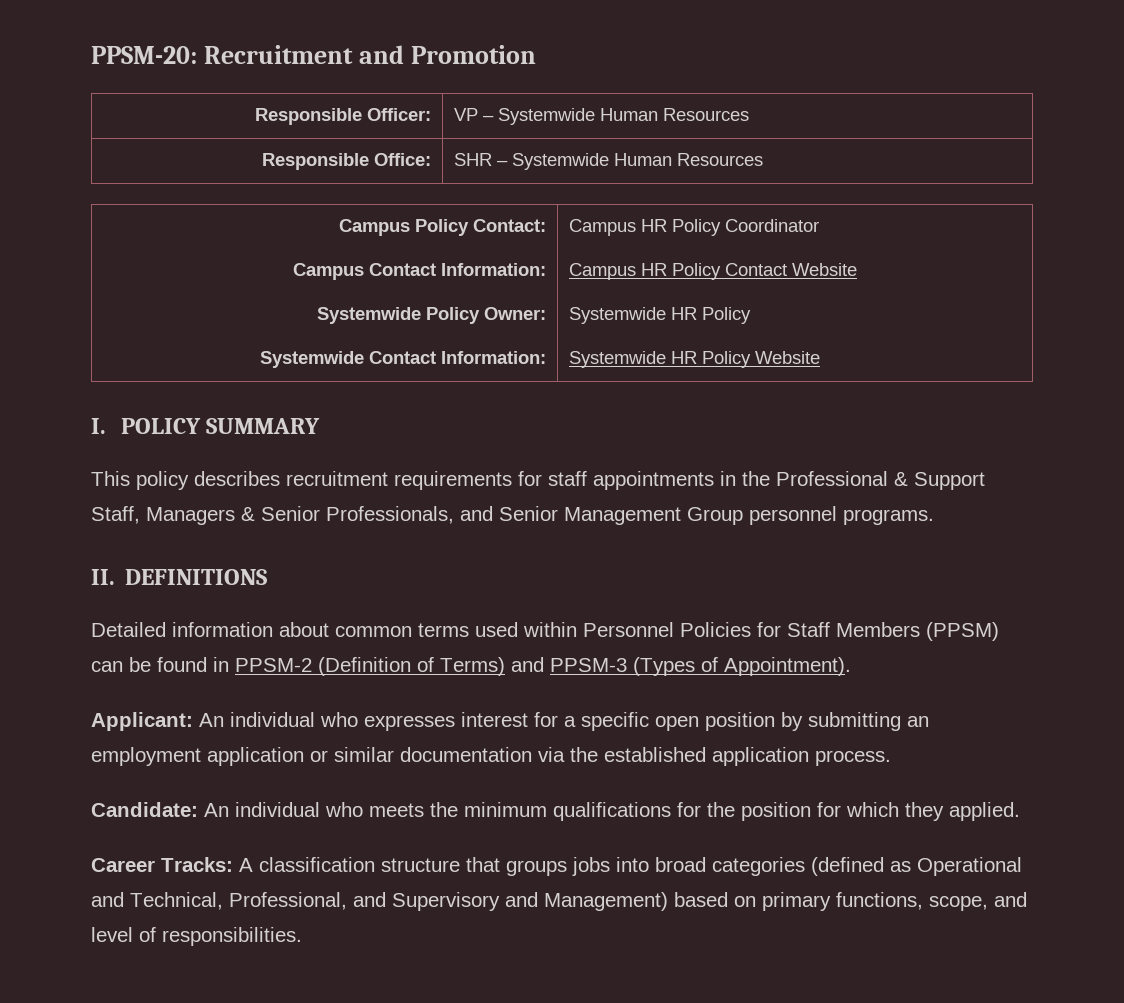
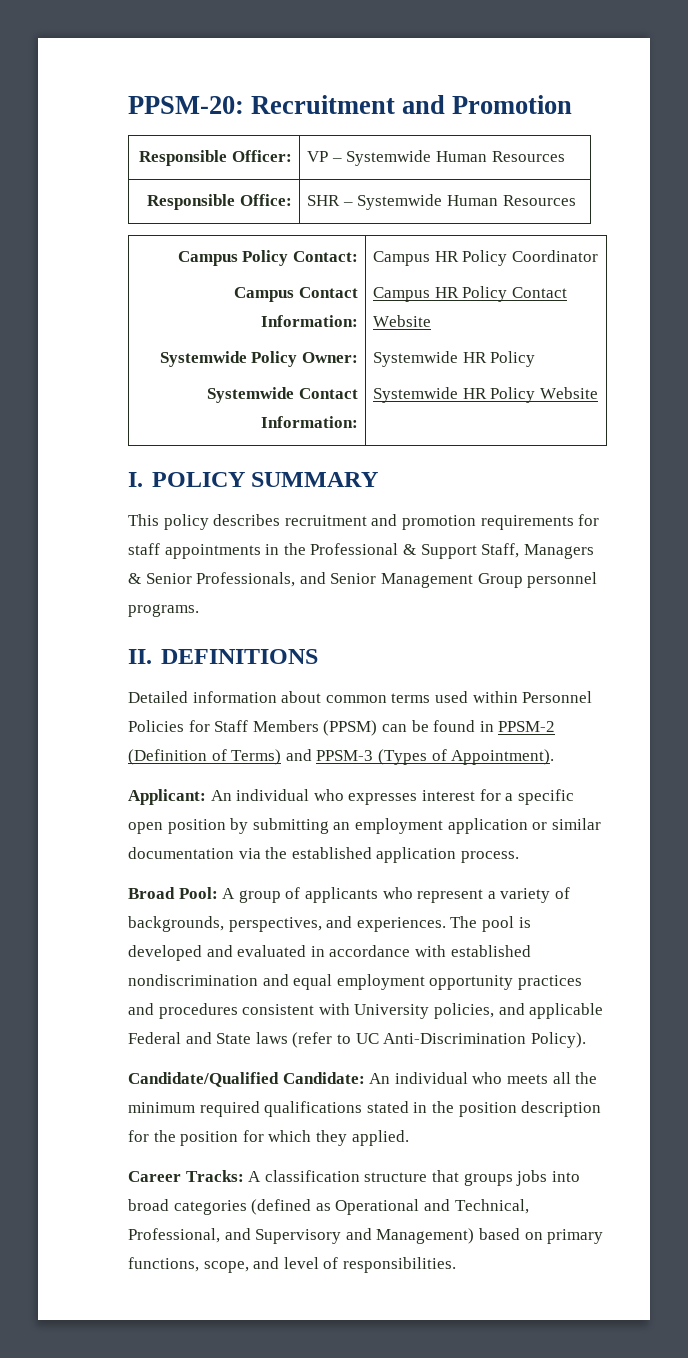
(388, 478) none -> [371,514,476,530] and promotion
(891, 758) none -> [128,887,570,903] [128,916,531,932] [128,945,531,961] [128,974,582,990] [128,1003,604,1019] [128,1032,586,1048] [128,1072,279,1087] Broad Pool: A group of applicants who represent a variety of backgrounds, perspectives, and experiences. The pool is developed and evaluated in accordance with established nondiscrimination and equal employment opportunity practices and procedures consistent with University policies, and applicable Federal and State laws (refer to UC Anti-Discrimination Policy). // Candidate/Qualified
(424, 810) none -> [552,1072,571,1084] all
[553,802,671,821] qualifications -> [199,1101,602,1117] required qualifications stated in the position description

